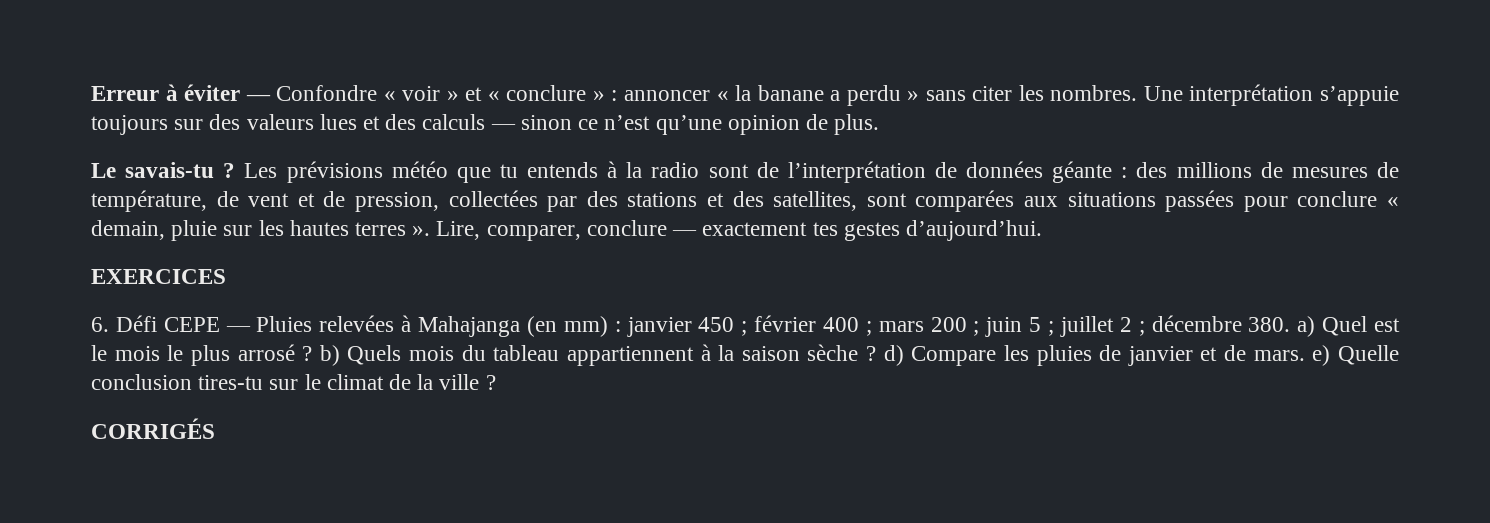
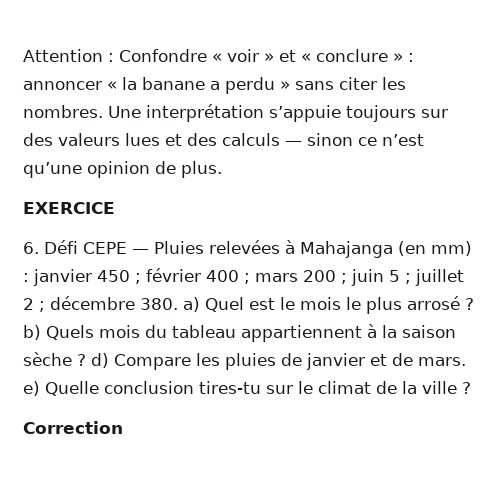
[91,84,271,101] Erreur à éviter — -> [23,49,114,62] Attention :
[91,161,1400,183] [91,190,1399,212] [91,220,1042,241] [91,269,226,284] Le savais-tu ? Les prévisions météo que tu entends à la radio sont de l’interprétation de données géante : des millions de mesures de température, de vent et de pression, collectées par des stations et des satellites, sont comparées aux situations passées pour conclure « demain, pluie sur les hautes terres ». Lire, comparer, conclure — exactement tes gestes d’aujourd’hui. // EXERCICES -> [23,202,115,214] EXERCICE
[91,418,215,439] CORRIGÉS -> [23,421,123,434] Correction

